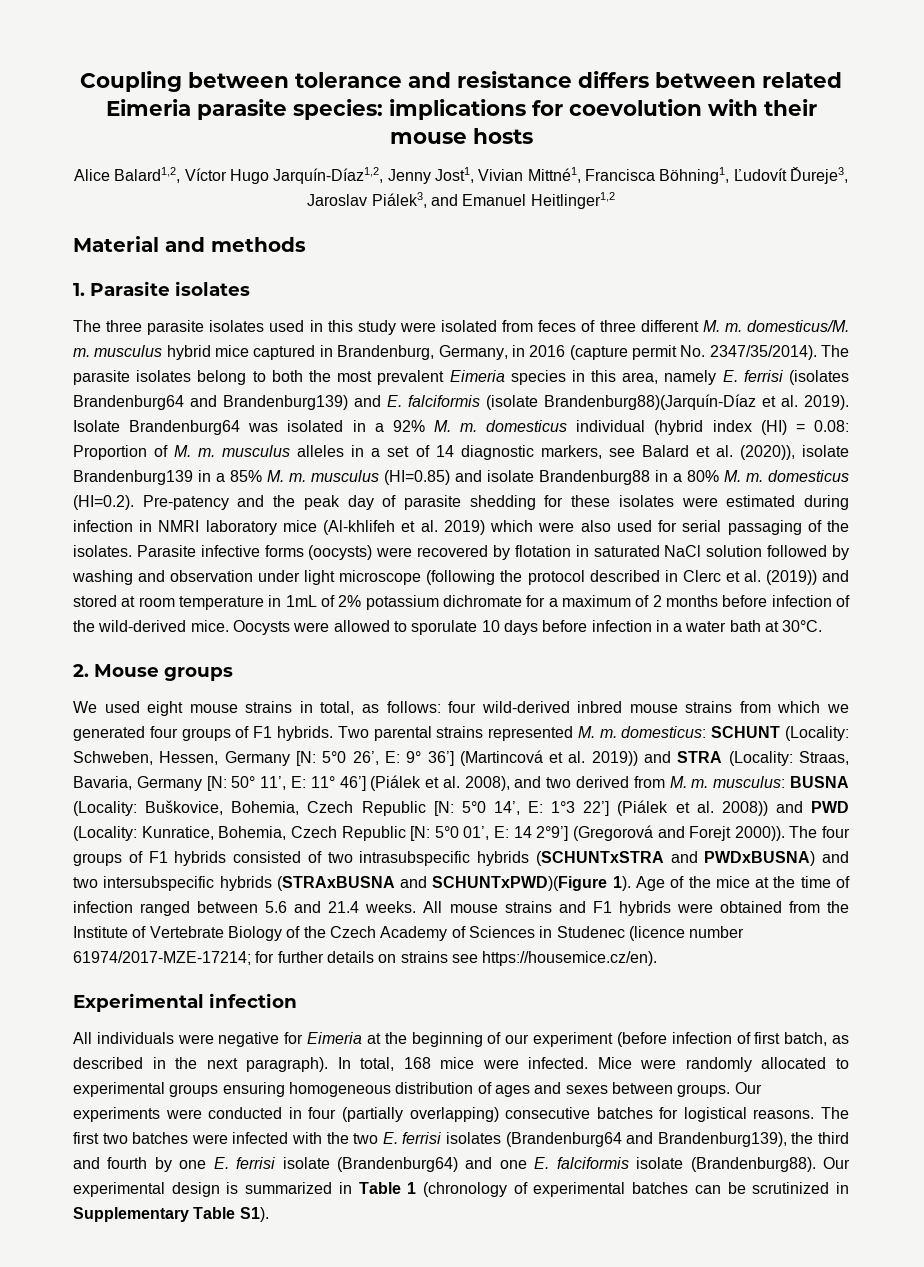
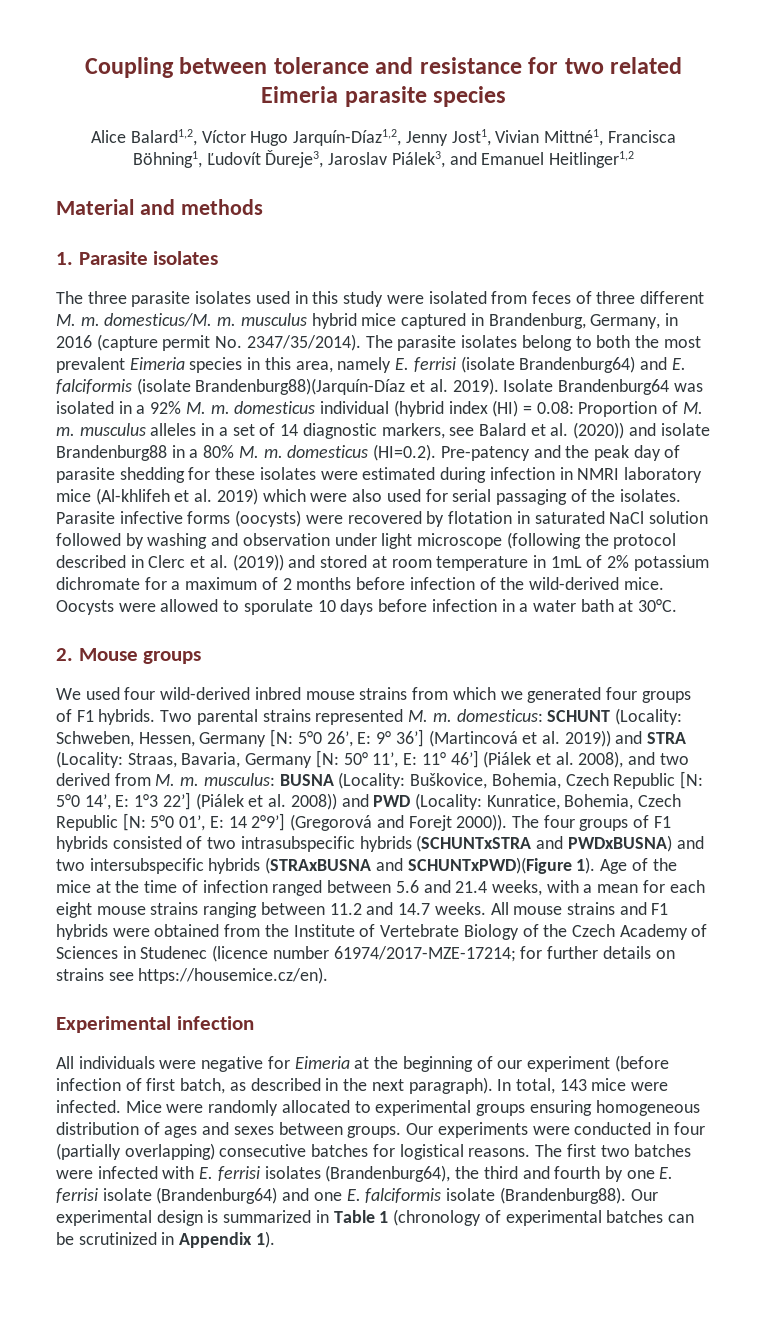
[578,71,756,88] differs between -> [528,57,604,74] for two
[292,99,817,120] [389,128,533,144] species: implications for coevolution with their mouse hosts -> [432,86,506,107] species
[789,370,849,385] [73,395,348,410] (isolates Brandenburg64 and Brandenburg139) -> [460,356,636,373] (isolate Brandenburg64)
[739,445,849,460] [73,470,450,485] (2020)), isolate Brandenburg139 in a 85% M. m. musculus (HI=0.85) -> [573,422,625,439] (2020))
[147,701,441,716] eight mouse strains in total, as follows: -> (120, 693) none
(360, 907) none -> [491,880,705,896] [56,902,431,918] weeks, with a mean for each eight mouse strains ranging between 11.2 and 14.7
[403,1057,431,1069] 168 -> [559,1079,587,1091] 143
[326,1132,379,1144] the two -> (195, 1172) none
[505,1132,787,1147] (Brandenburg64 and Brandenburg139), -> [325,1165,451,1182] (Brandenburg64),
[73,1207,269,1222] Supplementary Table S1). -> [179,1231,275,1248] Appendix 1).

